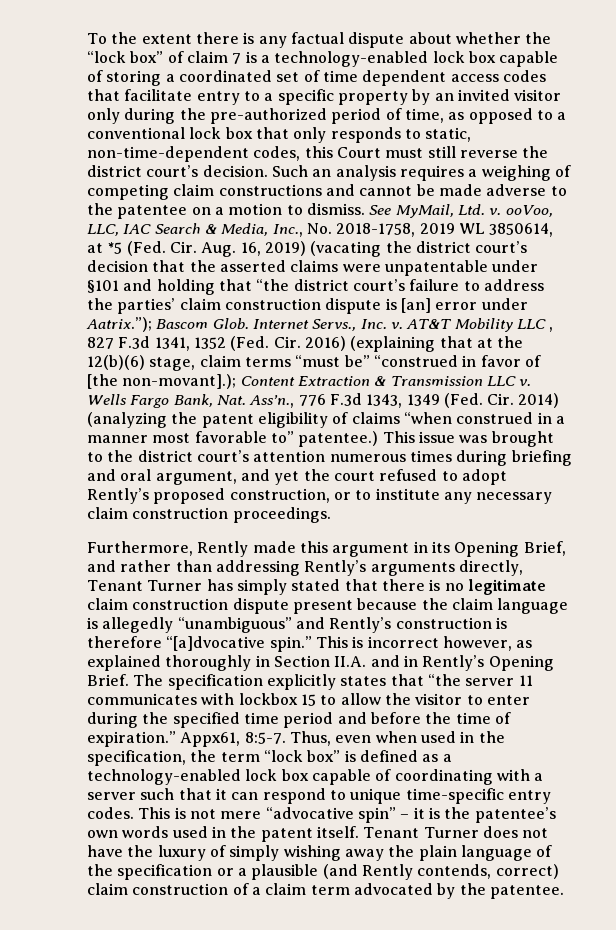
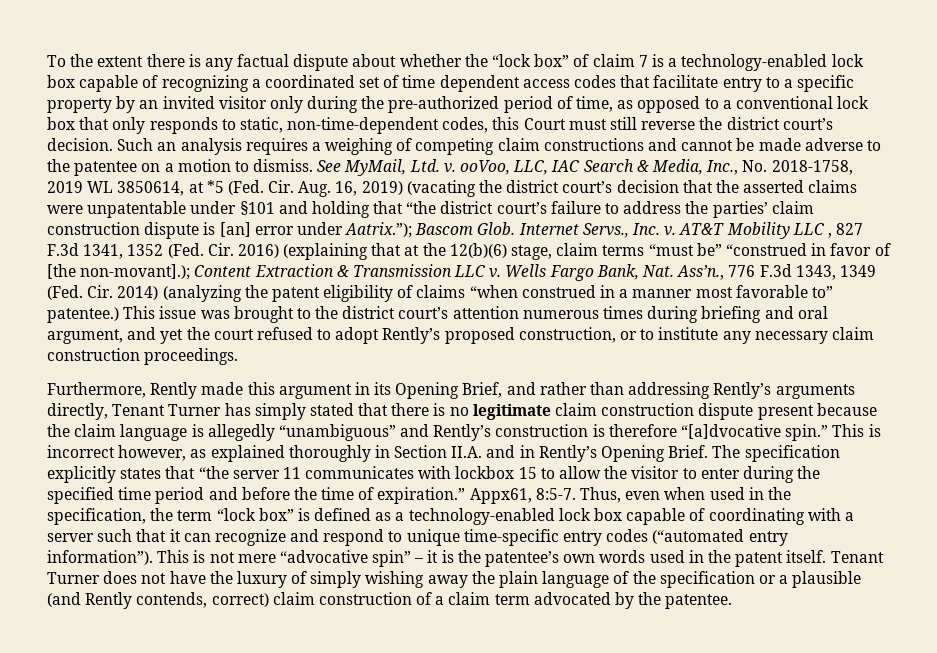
[106,70,162,86] storing -> [161,75,249,92] recognizing
(259, 796) none -> [214,529,320,546] recognize and
[87,807,134,819] codes. -> [606,529,788,546] [47,550,153,565] codes (“automated entry information”).

